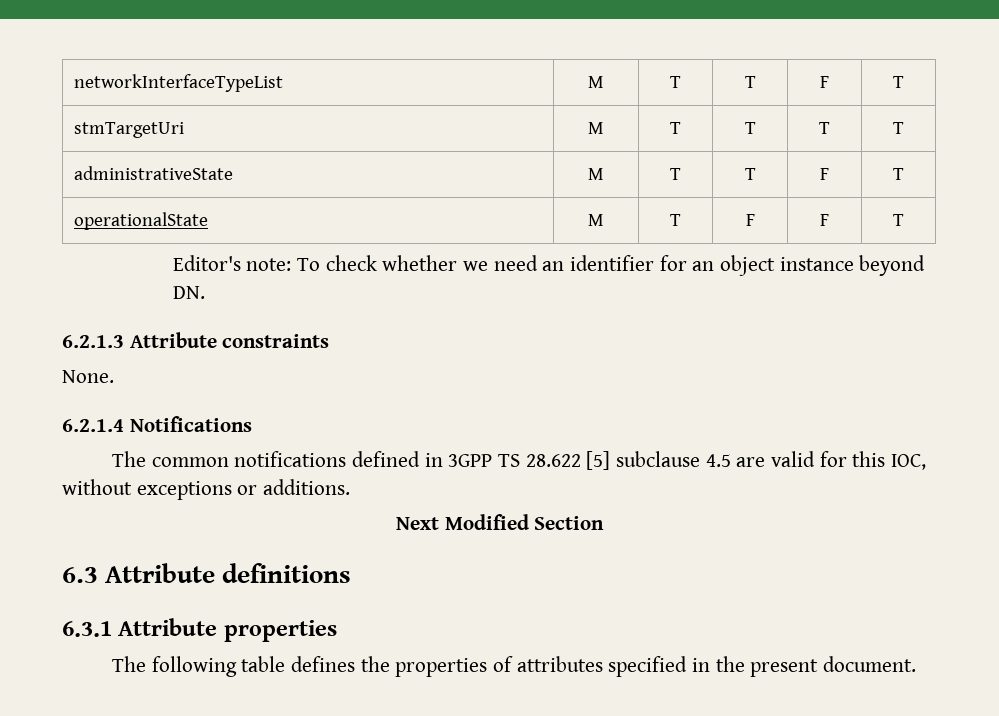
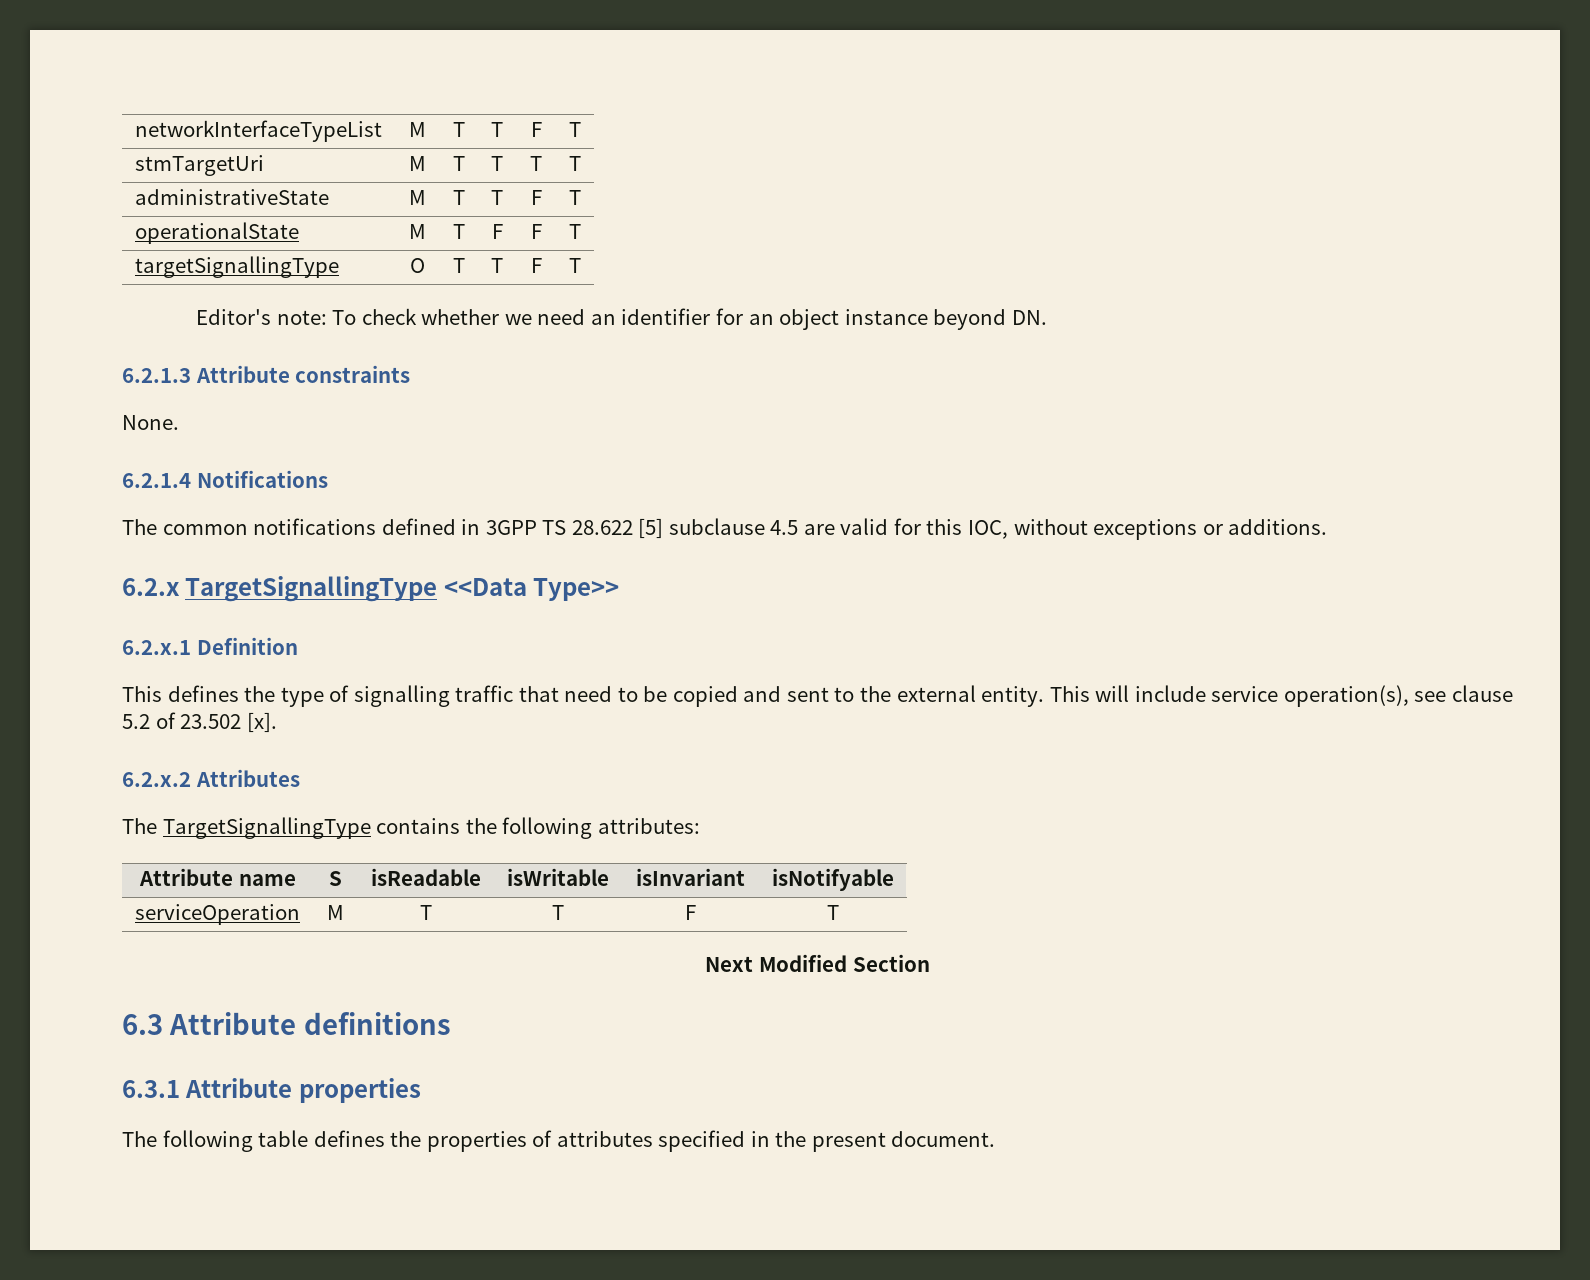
(904, 220) none -> [134,256,339,278] [410,258,425,273] [452,258,465,273] [491,258,503,273] [530,258,542,273] [568,258,581,273] // targetSignallingType | O | T | T | F | T
(351, 487) none -> [122,576,620,602] [122,637,298,655] [122,685,1513,707] [122,712,277,733] [122,769,300,787] [122,817,700,839] [139,868,296,886] [329,871,342,886] [370,868,481,886] [507,868,609,886] [636,868,745,886] [771,868,894,891] [134,904,300,925] [327,905,344,920] [419,905,432,920] [552,905,564,920] [685,905,696,920] [826,905,839,920] // 6.2.x TargetSignallingType <<Data Type>> // 6.2.x.1 Definition // This defines the type of signalling traffic that need to be copied and sent to the external entity. This will include service operation(s), see clause 5.2 of 23.502 [x]. // 6.2.x.2 Attributes // The TargetSignallingType contains the following attributes: // Attribute name | S | isReadable | isWritable | isInvariant | isNotifyable // serviceOperation | M | T | T | F | T

